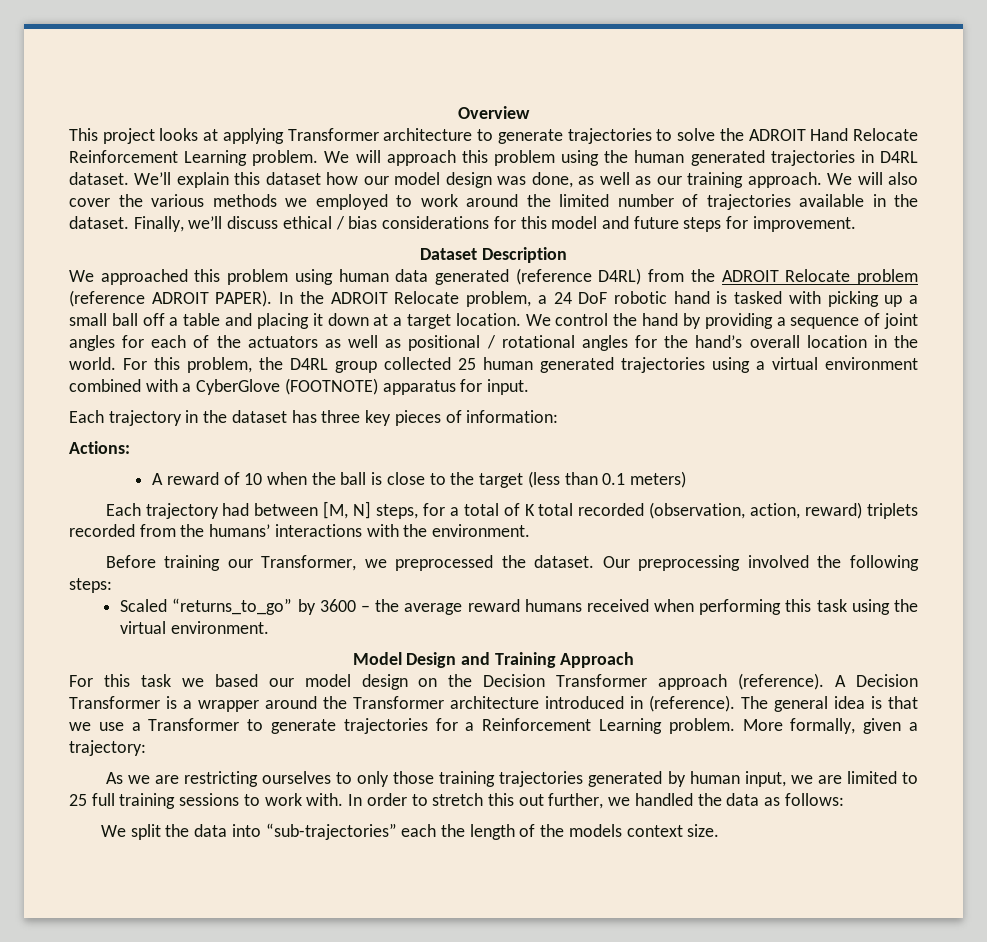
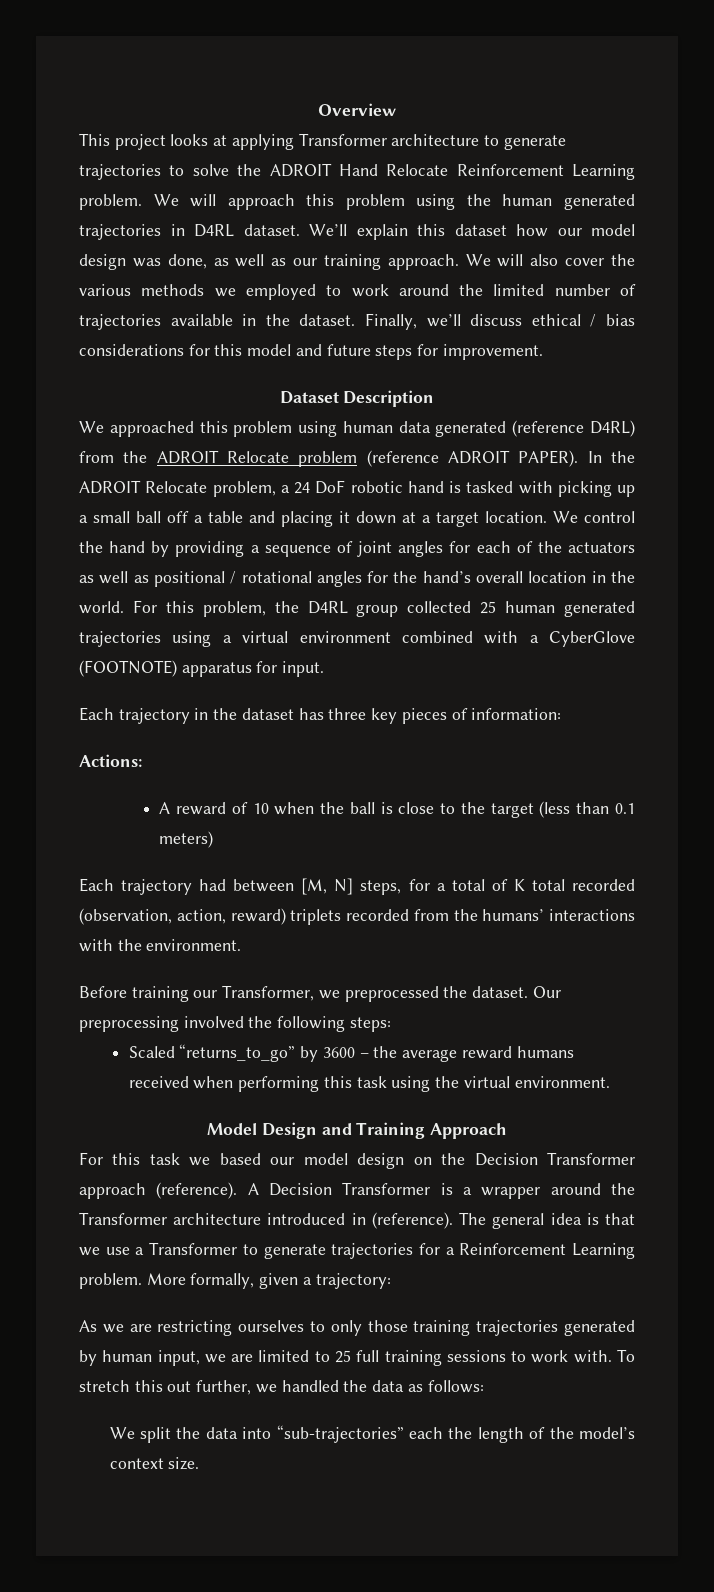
[348,793,428,806] In order to -> [617,1349,635,1362] To
[568,824,622,837] models -> [578,1427,635,1439] model’s

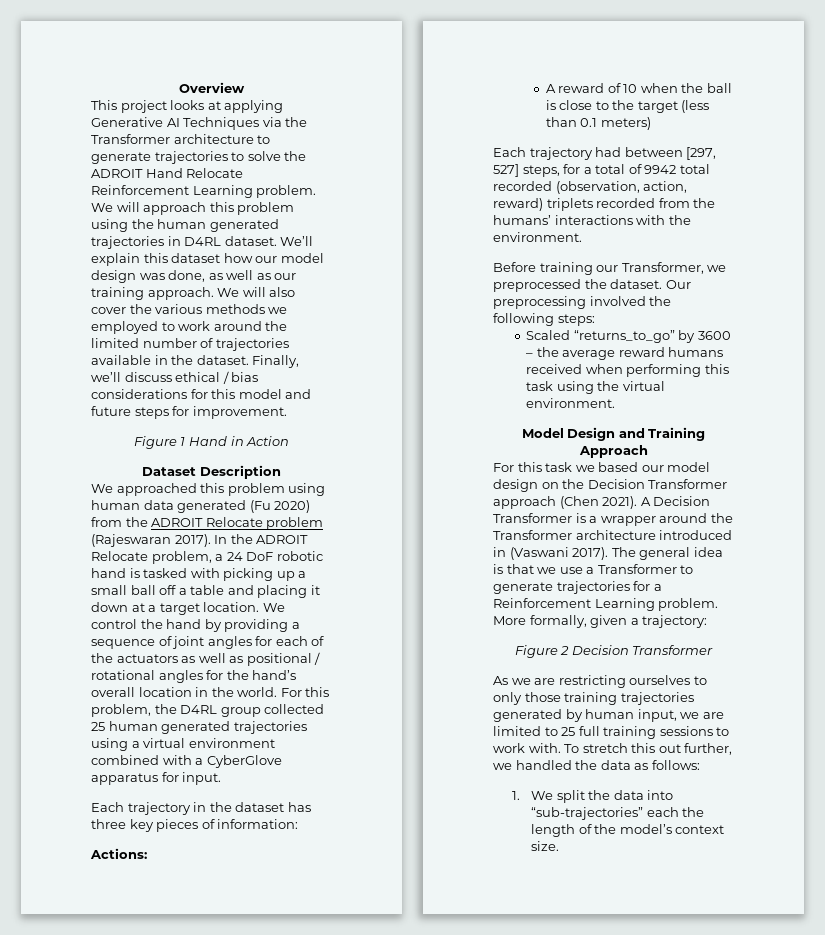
(294, 142) none -> [91,117,308,130] Generative AI Techniques via the
(543, 352) none -> [133,436,290,449] // Figure 1 Hand in Action
[512,420,635,437] (reference D4RL) -> [249,500,311,513] (Fu 2020)
[366,450,579,467] (reference ADROIT PAPER). -> [91,534,211,547] (Rajeswaran 2017).
[79,660,177,677] (FOOTNOTE) -> (282, 761) none
[301,878,354,895] [M, N] -> [686,147,717,160] [493,164,519,177] [297, 527]
[513,879,525,891] K -> [644,165,677,174] 9942
[156,1182,238,1199] (reference). -> [559,496,638,509] (Chen 2021).
[371,1212,453,1229] (reference). -> [509,547,609,560] (Vaswani 2017).
(391, 1281) none -> [514,645,714,658] // Figure 2 Decision Transformer
(484, 1386) none -> [512,791,521,800] 1.

